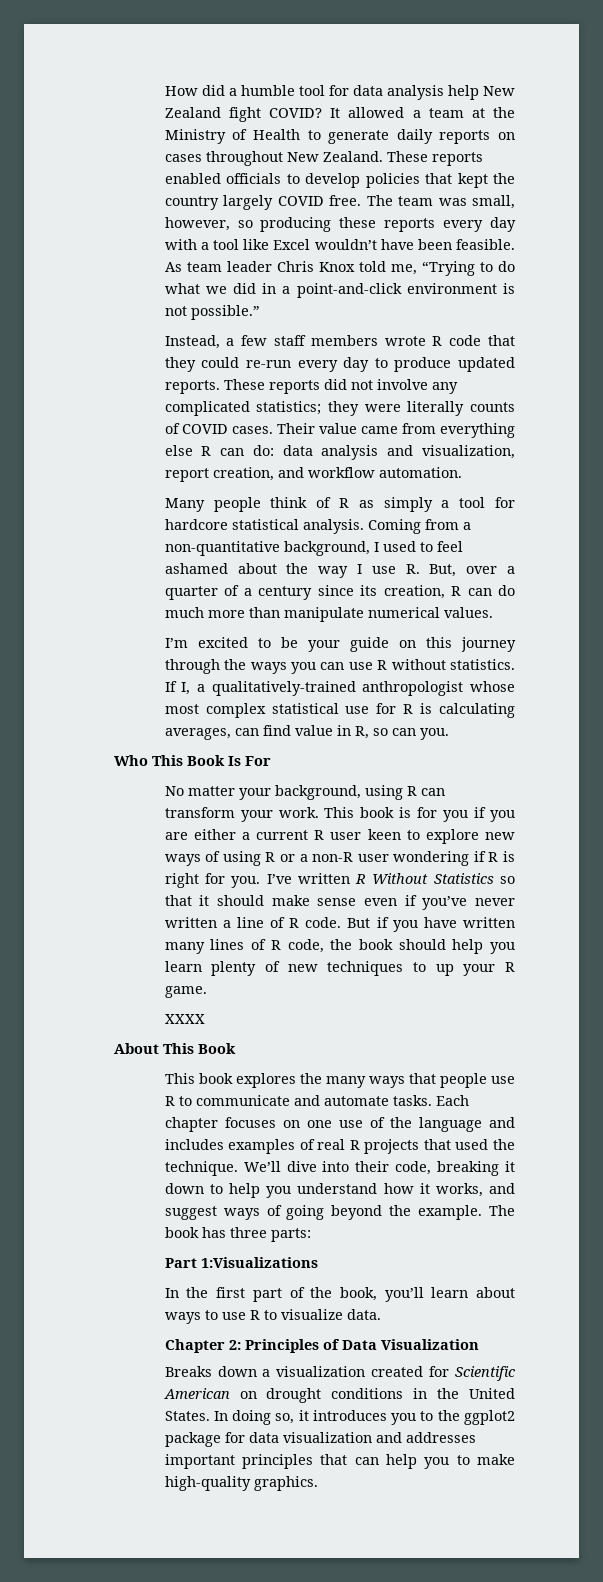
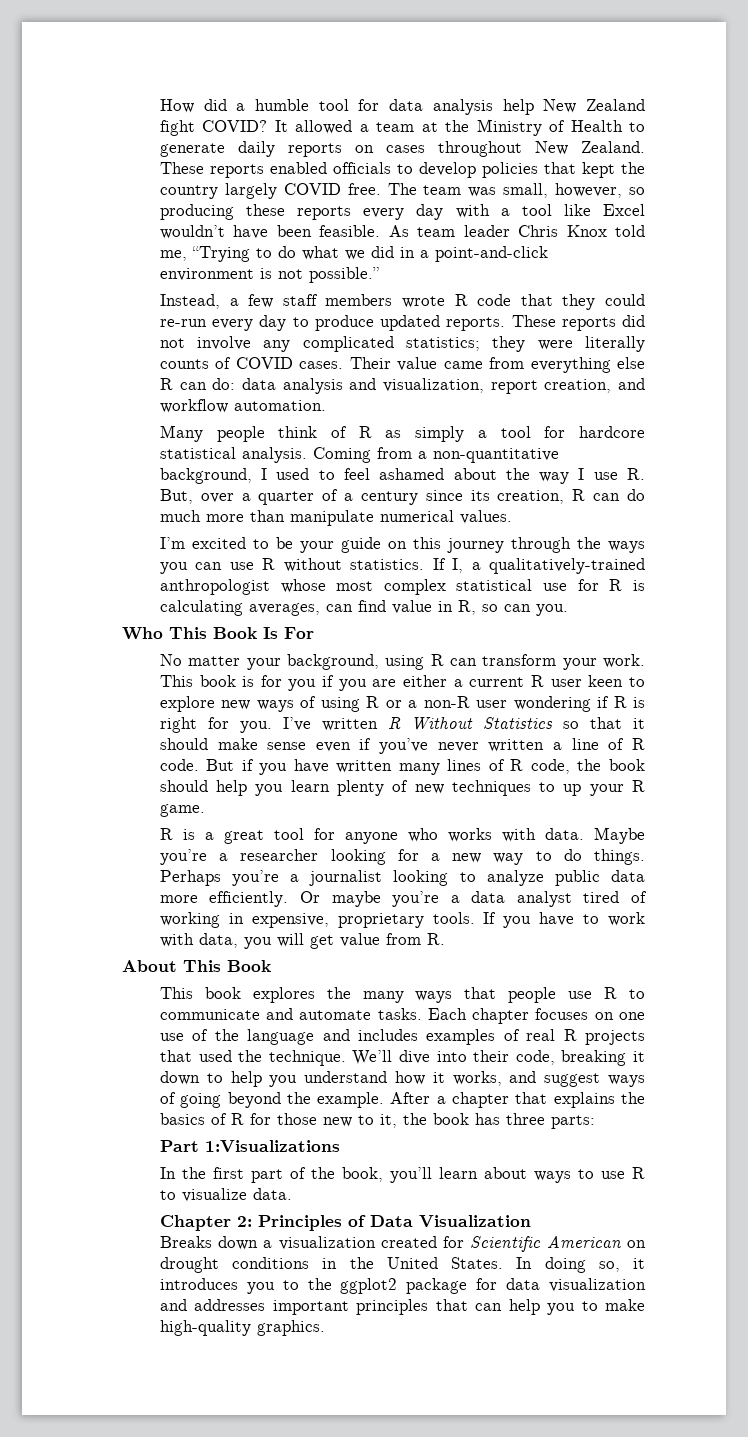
[164,1014,205,1024] XXXX -> [159,827,645,844] [159,849,646,865] [159,870,646,886] [159,891,647,907] [159,912,645,928] [159,933,445,949] R is a great tool for anyone who works with data. Maybe you’re a researcher looking for a new way to do things. Perhaps you’re a journalist looking to analyze public data more efficiently. Or maybe you’re a data analyst tired of working in expensive, proprietary tools. If you have to work with data, you will get value from R.
[489,1205,515,1216] The -> [390,1092,645,1108] [159,1113,427,1128] After a chapter that explains the basics of R for those new to it, the

